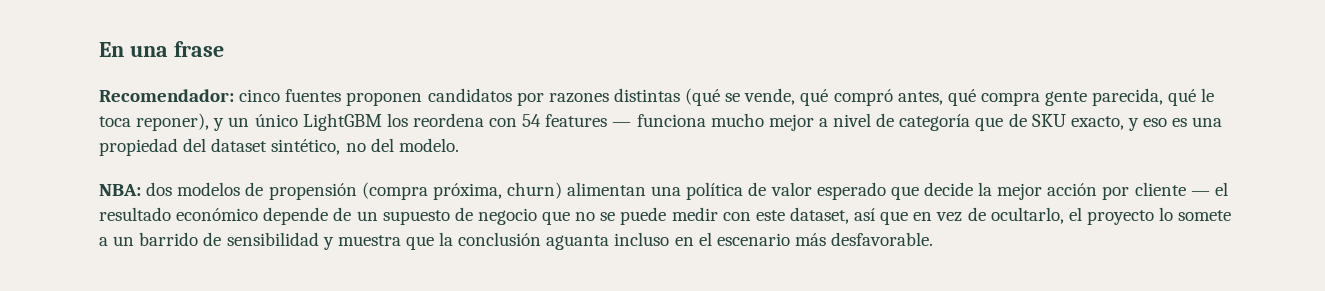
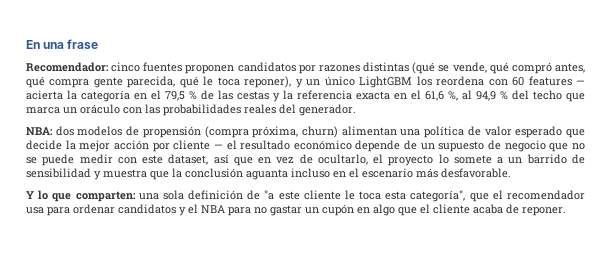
[522,114,542,127] 54 -> [512,77,525,86] 60
[636,113,1223,131] [99,138,459,156] funciona mucho mejor a nivel de categoría que de SKU exacto, y eso es una propiedad del dataset sintético, no del modelo. -> [26,90,585,102] [26,104,356,116] acierta la categoría en el 79,5 % de las cestas y la referencia exacta en el 61,6 %, al 94,9 % del techo que marca un oráculo con las probabilidades reales del generador.
(934, 239) none -> [26,190,586,202] [26,204,566,216] // Y lo que comparten: una sola definición de "a este cliente le toca esta categoría", que el recomendador usa para ordenar candidatos y el NBA para no gastar un cupón en algo que el cliente acaba de reponer.

